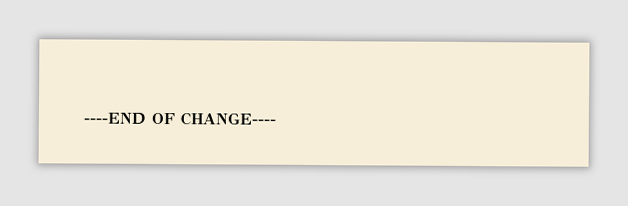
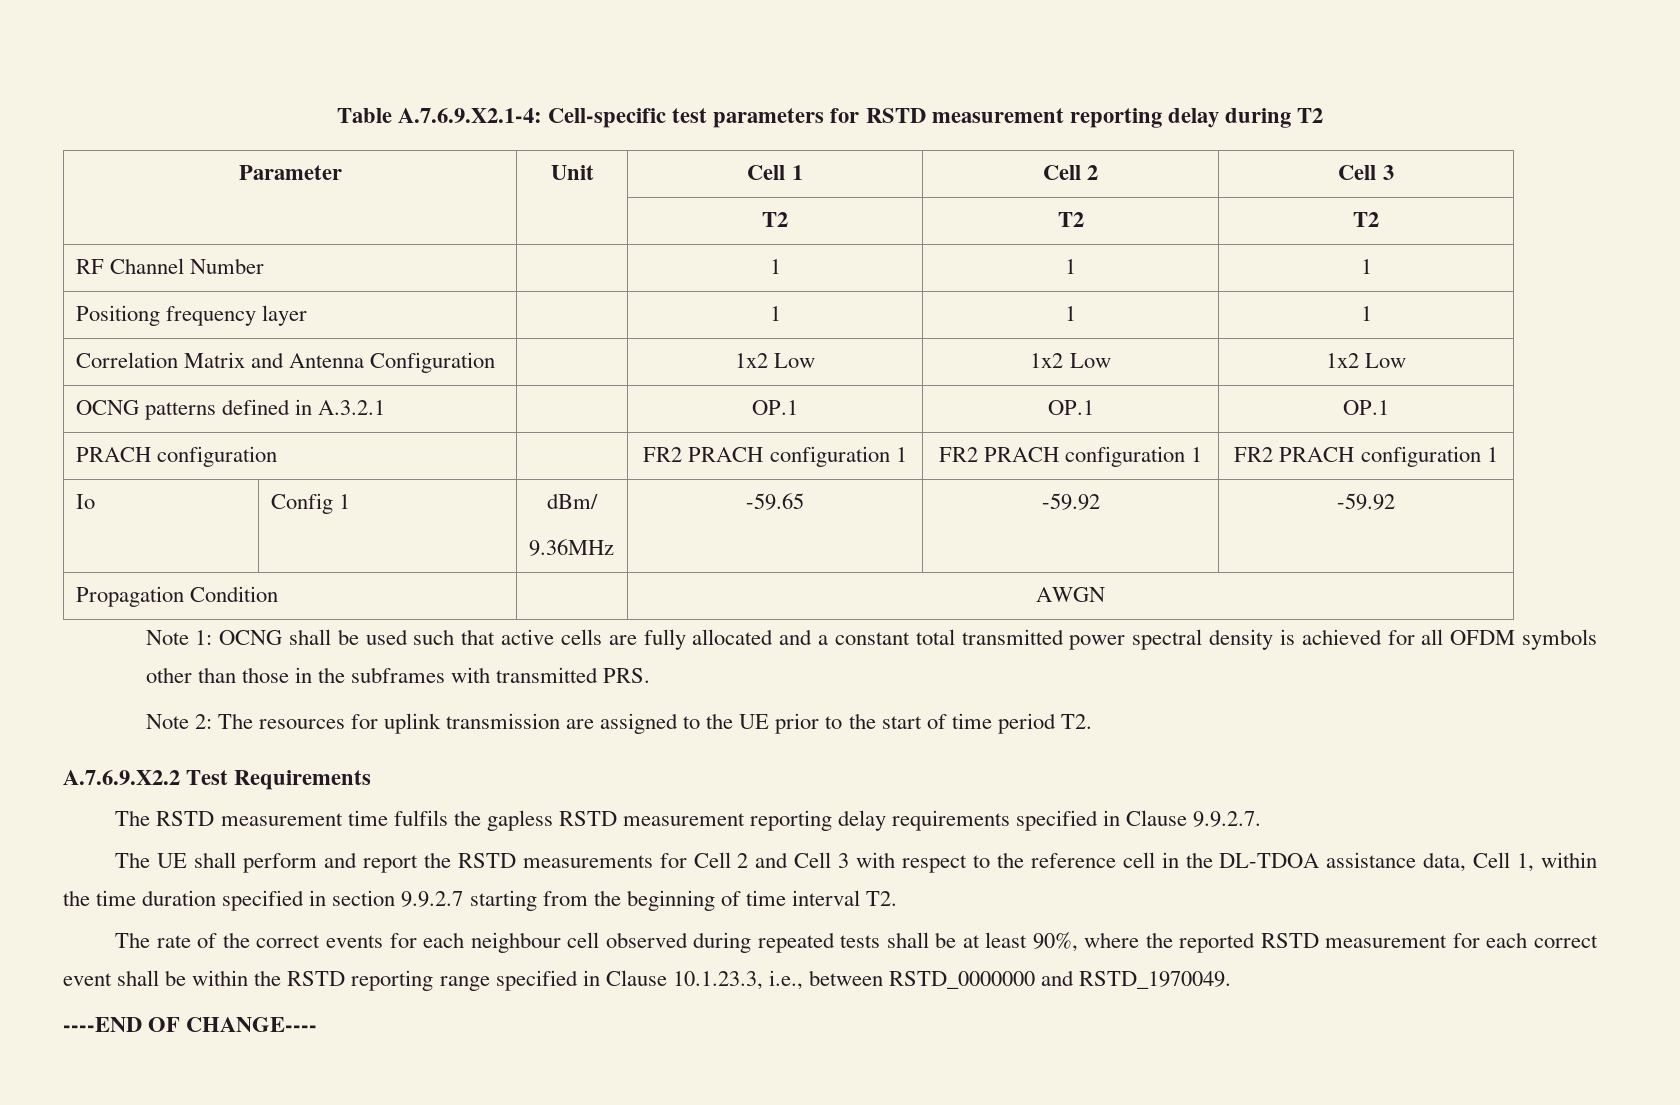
(83, 118) none -> [337,108,1323,128] [238,165,342,180] [550,165,594,180] [747,165,803,180] [1042,165,1099,180] [1338,165,1394,180] [762,212,788,227] [1057,212,1084,227] [1353,212,1379,227] [75,258,264,274] [769,259,781,274] [1065,259,1076,274] [1360,259,1372,274] [75,305,307,326] [769,306,781,321] [1065,306,1076,321] [1360,306,1372,321] [75,352,496,373] [734,353,816,368] [1030,353,1111,368] [1325,353,1407,368] [75,399,386,420] [752,400,798,415] [1047,400,1094,415] [1343,400,1389,415] [75,446,277,467] [643,446,907,467] [938,446,1203,467] [1234,446,1498,467] [75,494,95,509] [270,493,350,514] [547,493,598,509] [528,539,614,556] [746,493,804,510] [1041,493,1100,510] [1337,493,1395,510] [75,586,278,607] [1036,587,1105,602] [145,629,1597,650] [145,667,651,683] [145,713,1092,734] [63,770,372,790] [115,810,1262,831] [115,852,1597,873] [63,890,898,911] [115,932,1598,953] [63,970,1232,991] Table A.7.6.9.X2.1-4: Cell-specific test parameters for RSTD measurement reporting delay during T2 // Parameter | Unit | Cell 1 | Cell 2 | Cell 3 // | | T2 | T2 | T2 // RF Channel Number | | 1 | 1 | 1 // Positiong frequency layer | | 1 | 1 | 1 // Correlation Matrix and Antenna Configuration | | 1x2 Low | 1x2 Low | 1x2 Low // OCNG patterns defined in A.3.2.1 | | OP.1 | OP.1 | OP.1 // PRACH configuration | | FR2 PRACH configuration 1 | FR2 PRACH configuration 1 | FR2 PRACH configuration 1 // Io | Config 1 | dBm/ // 9.36MHz | -59.65 | -59.92 | -59.92 // Propagation Condition | | AWGN // Note 1: OCNG shall be used such that active cells are fully allocated and a constant total transmitted power spectral density is achieved for all OFDM symbols other than those in the subframes with transmitted PRS. // Note 2: The resources for uplink transmission are assigned to the UE prior to the start of time period T2. // A.7.6.9.X2.2 Test Requirements // The RSTD measurement time fulfils the gapless RSTD measurement reporting delay requirements specified in Clause 9.9.2.7. // The UE shall perform and report the RSTD measurements for Cell 2 and Cell 3 with respect to the reference cell in the DL-TDOA assistance data, Cell 1, within the time duration specified in section 9.9.2.7 starting from the beginning of time interval T2. // The rate of the correct events for each neighbour cell observed during repeated tests shall be at least 90%, where the reported RSTD measurement for each correct event shall be within the RSTD reporting range specified in Clause 10.1.23.3, i.e., between RSTD_0000000 and RSTD_1970049. //

